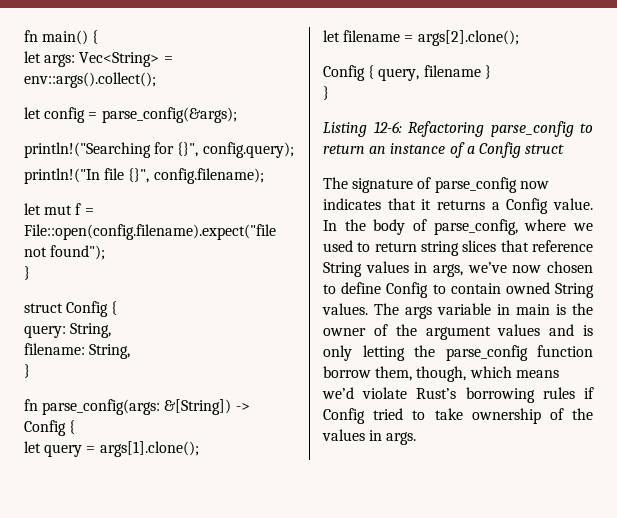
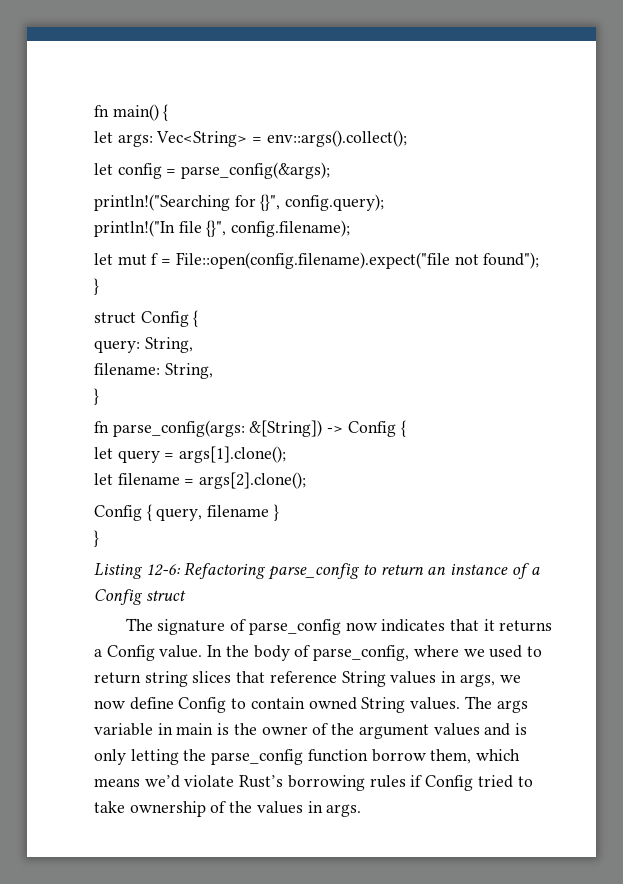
[467,261,593,273] [323,284,336,294] we’ve now chosen to -> [499,675,521,683] [94,700,125,709] we now
[416,366,467,382] though, -> (472, 756) none

